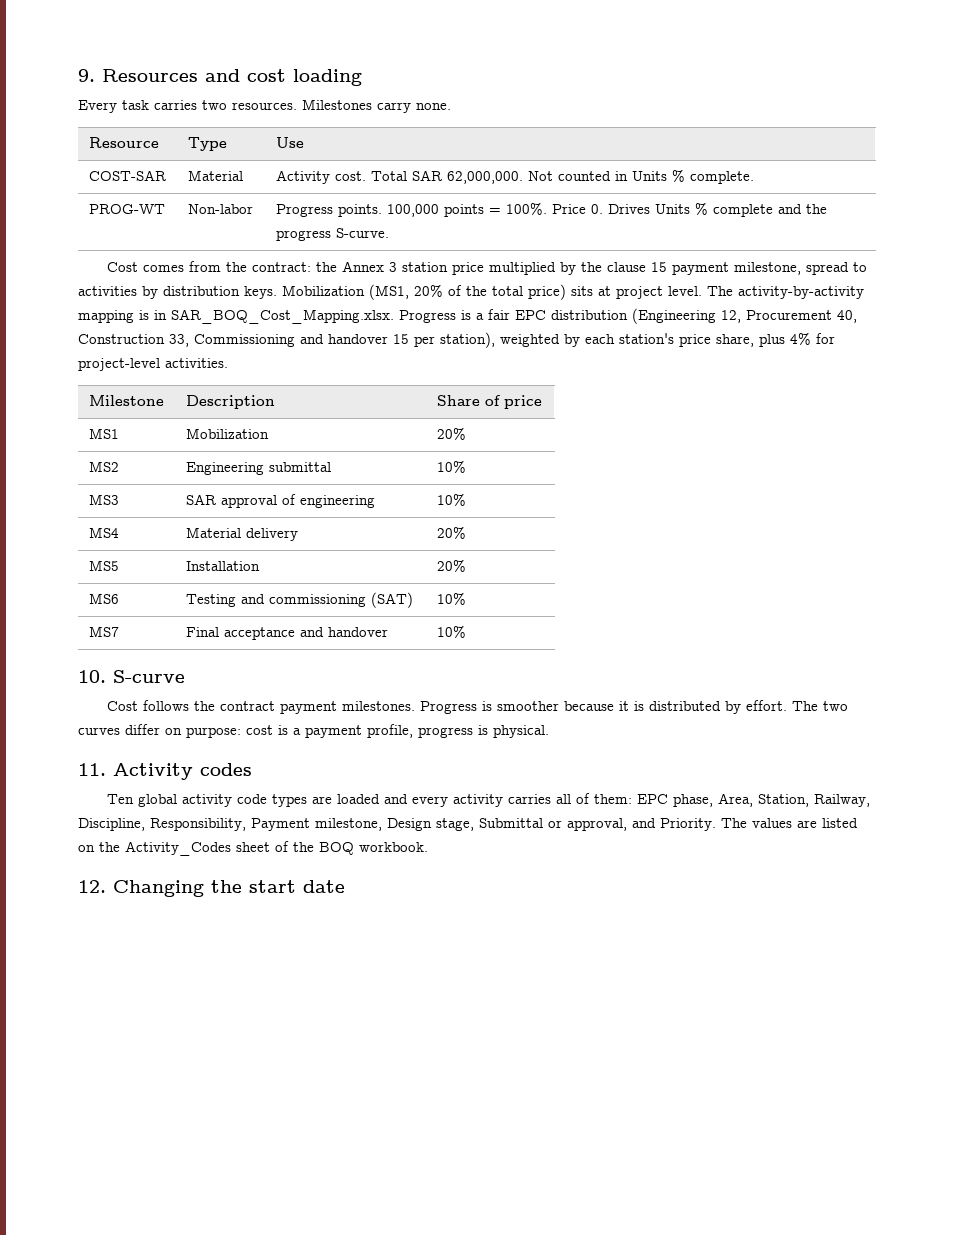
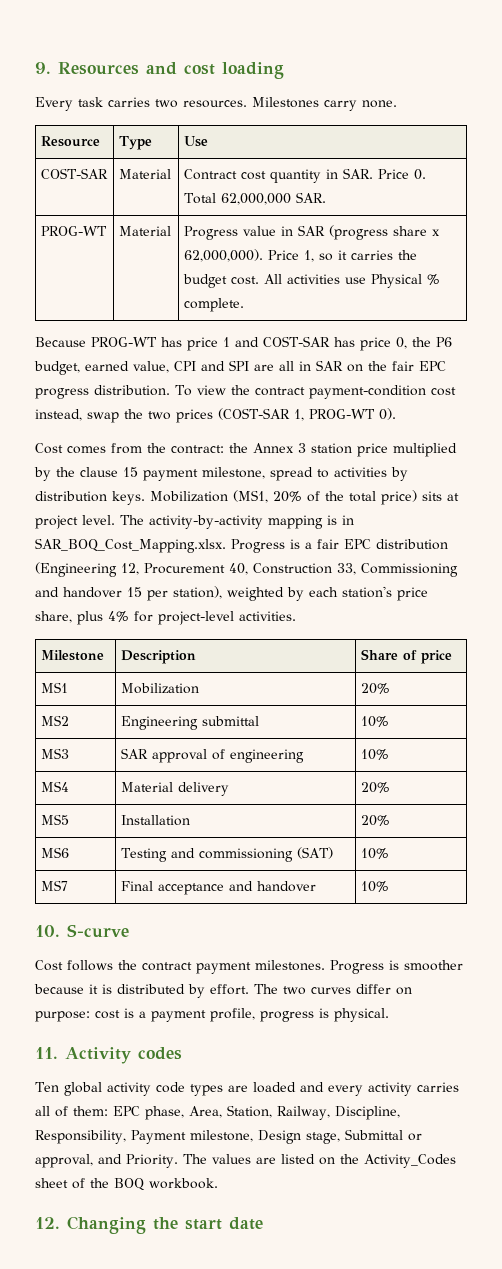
[275,169,754,184] Activity cost. Total SAR 62,000,000. Not counted in Units % complete. -> [183,168,426,183] [183,192,326,205] Contract cost quantity in SAR. Price 0. Total 62,000,000 SAR.
[187,204,253,214] [275,202,827,217] [275,228,389,241] Non-labor | Progress points. 100,000 points = 100%. Price 0. Drives Units % complete and the progress S-curve. -> [118,226,171,236] [183,225,440,240] [183,249,417,262] [182,274,440,288] [183,298,244,312] [35,336,452,351] [34,360,446,375] [35,385,456,399] [35,408,396,423] Material | Progress value in SAR (progress share x 62,000,000). Price 1, so it carries the budget cost. All activities use Physical % complete. // Because PROG-WT has price 1 and COST-SAR has price 0, the P6 budget, earned value, CPI and SPI are all in SAR on the fair EPC progress distribution. To view the contract payment-condition cost instead, swap the two prices (COST-SAR 1, PROG-WT 0).

